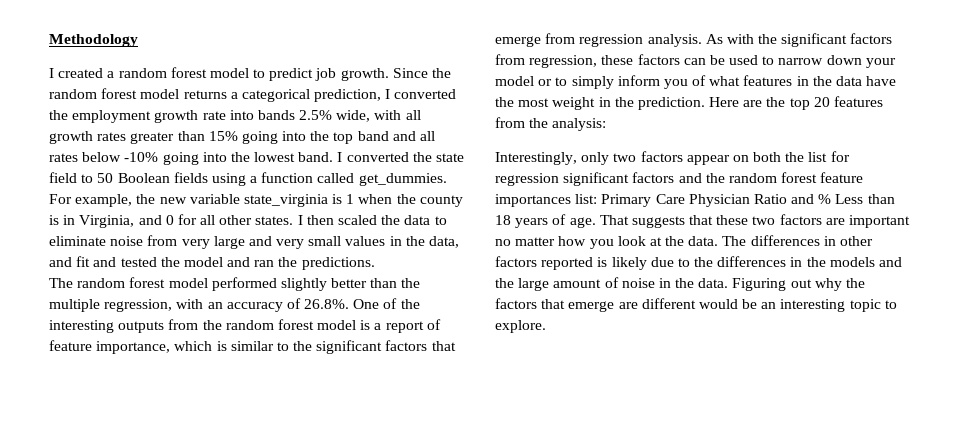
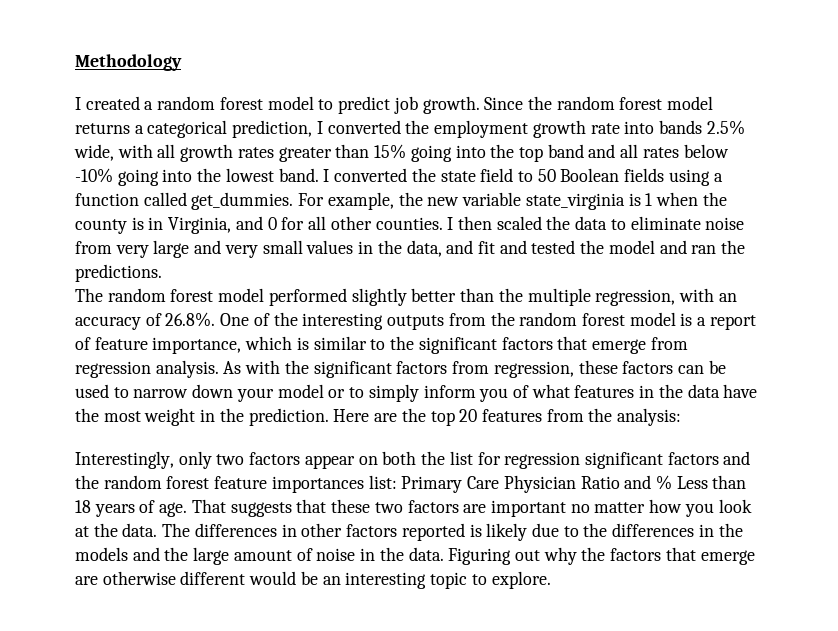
[255,216,294,225] states. -> [375,217,443,230] counties.
(638, 305) none -> [102,571,176,585] otherwise

